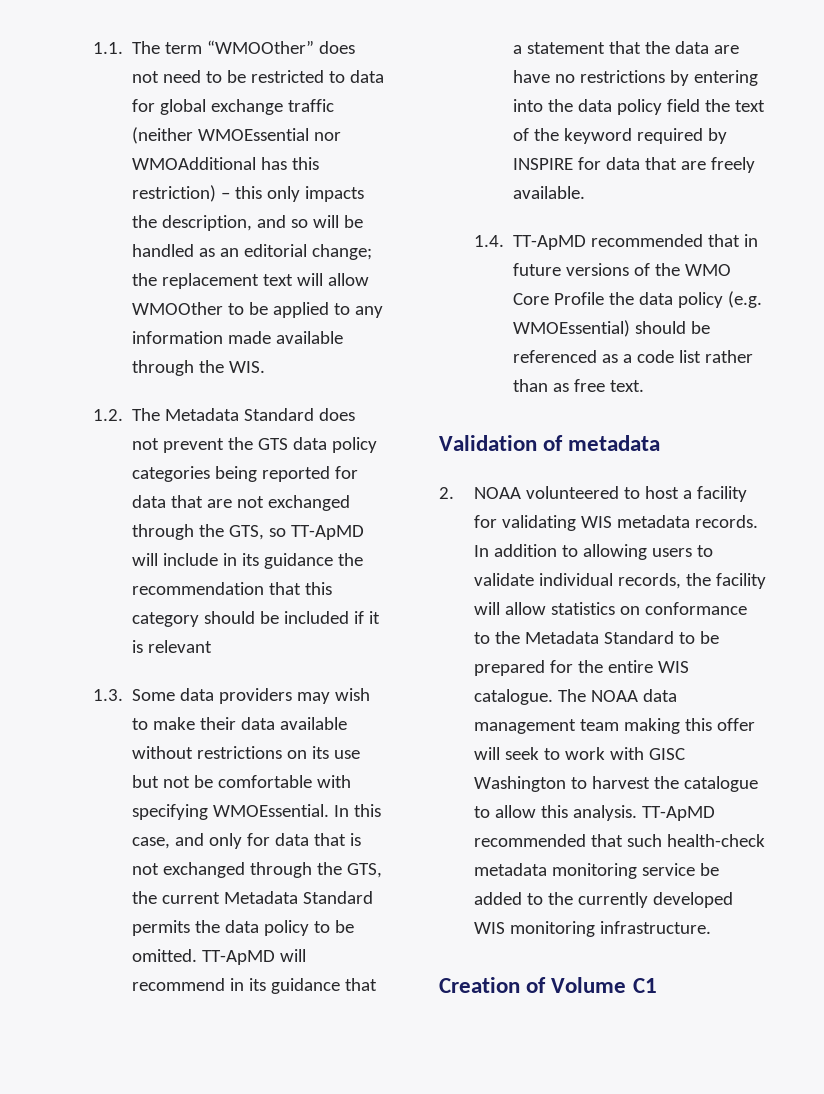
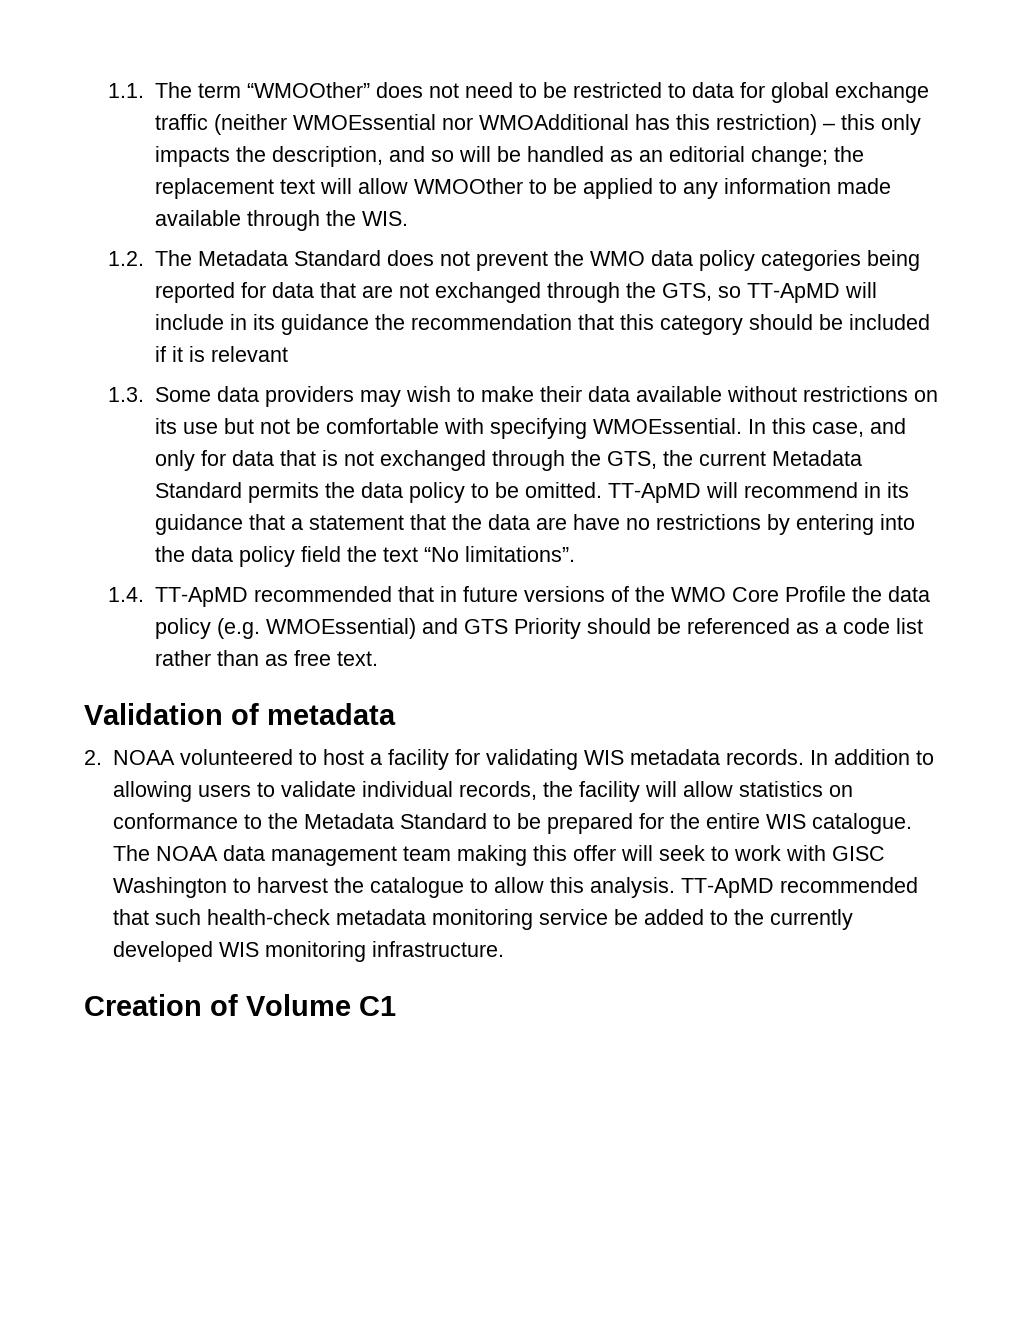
[257,438,288,450] GTS -> [589,251,645,266] WMO
[512,128,727,144] [512,157,755,173] [512,186,585,199] of the keyword required by INSPIRE for data that are freely available. -> [423,546,575,562] “No limitations”.
(630, 328) none -> [421,618,581,639] and GTS Priority

